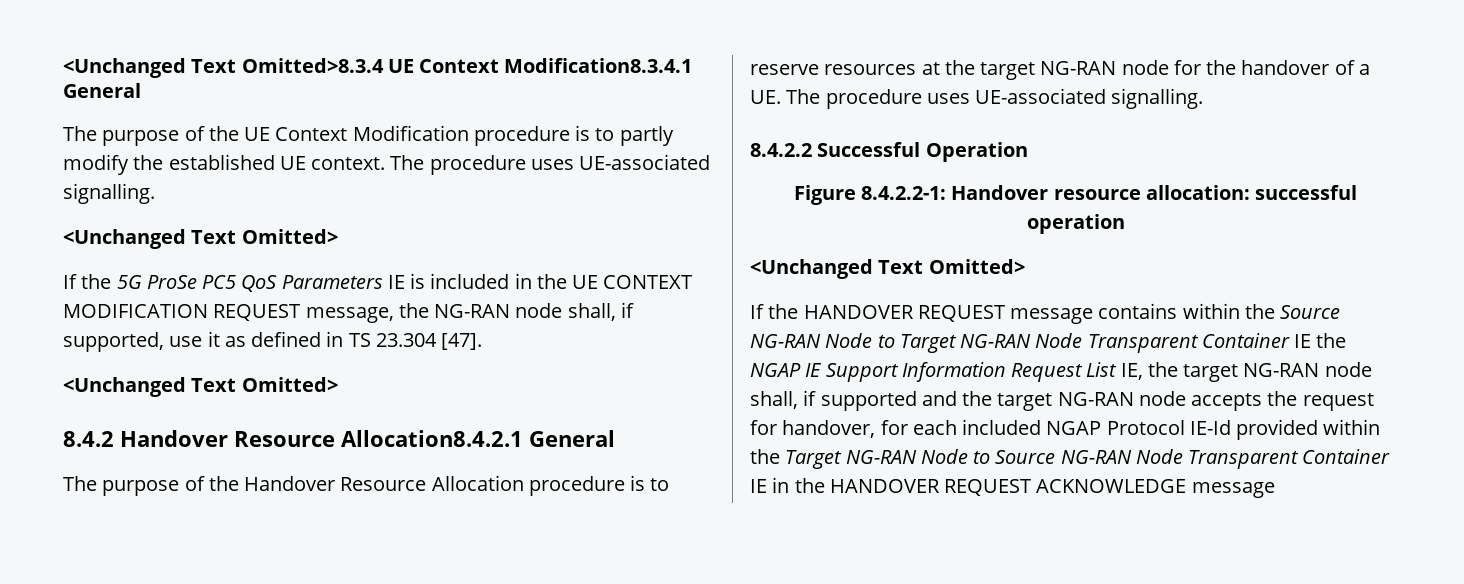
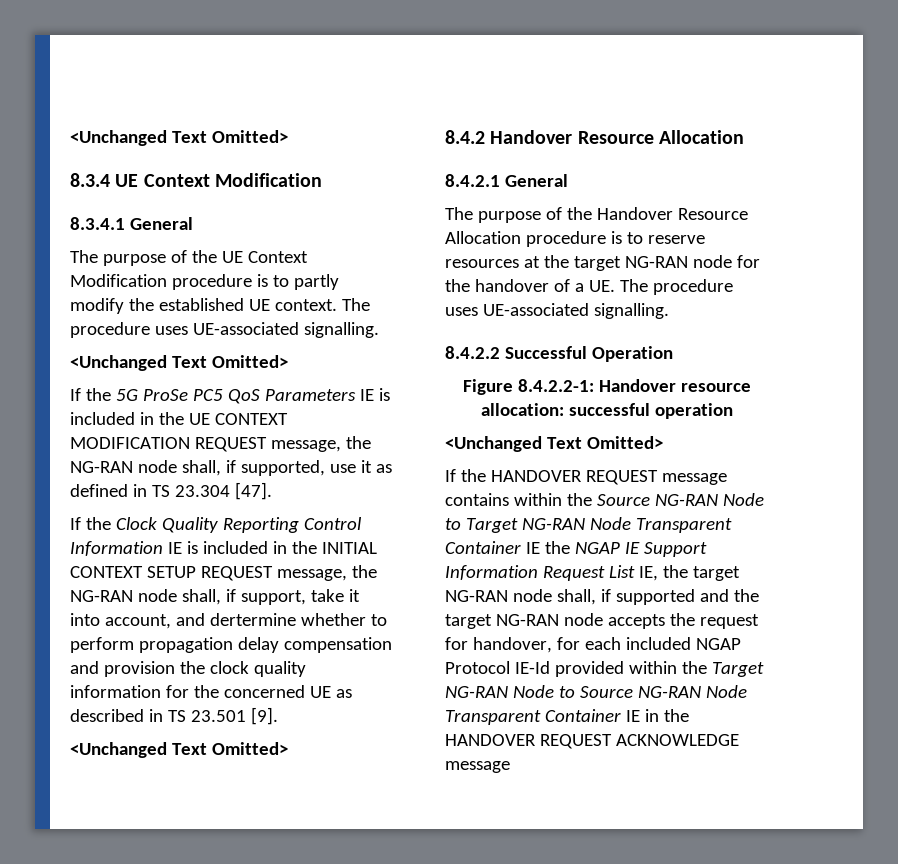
[63,58,693,78] <Unchanged Text Omitted>8.3.4 UE Context Modification8.3.4.1 -> [70,130,288,146] [70,173,322,187] [70,217,125,230] <Unchanged Text Omitted> // 8.3.4 UE Context Modification // 8.3.4.1
(483, 341) none -> [70,517,362,533] [70,541,377,556] [70,565,377,581] [70,589,360,605] [70,613,387,629] [70,637,392,653] [70,661,306,677] [70,685,352,698] [70,707,278,725] // If the Clock Quality Reporting Control Information IE is included in the INITIAL CONTEXT SETUP REQUEST message, the NG-RAN node shall, if support, take it into account, and dertermine whether to perform propagation delay compensation and provision the clock quality information for the concerned UE as described in TS 23.501 [9].
[341,430,523,447] Allocation8.4.2.1 -> [658,130,744,144] [445,174,500,187] Allocation // 8.4.2.1

